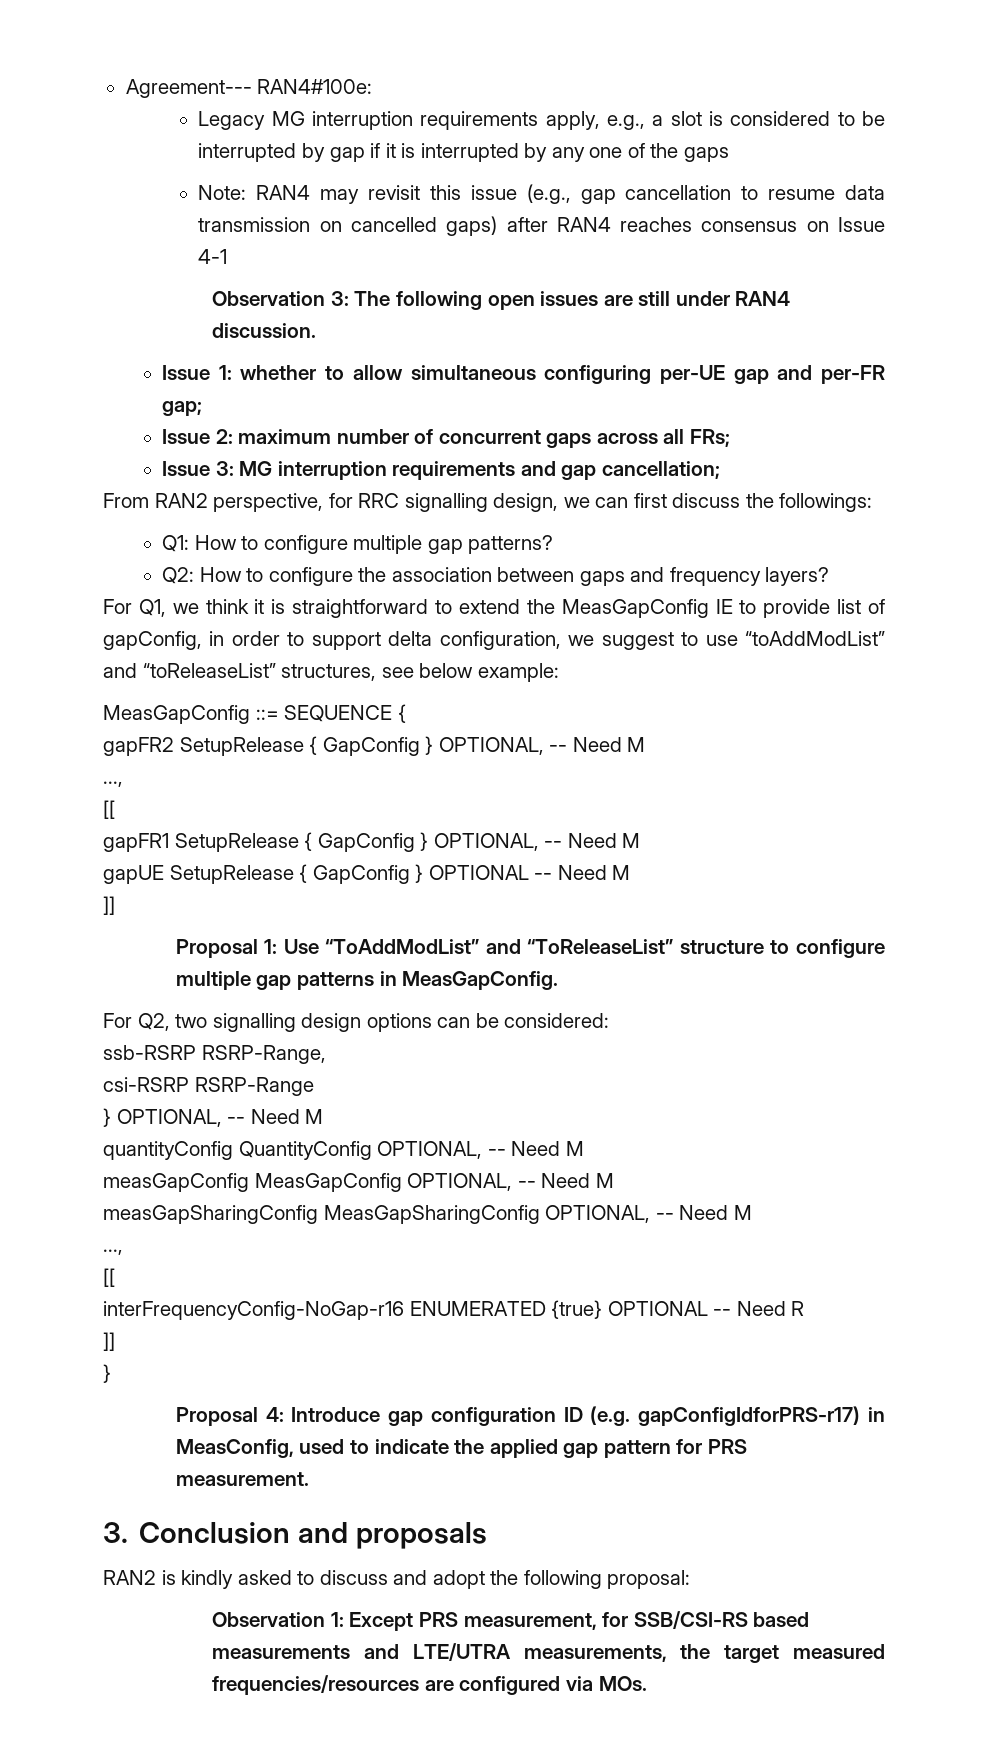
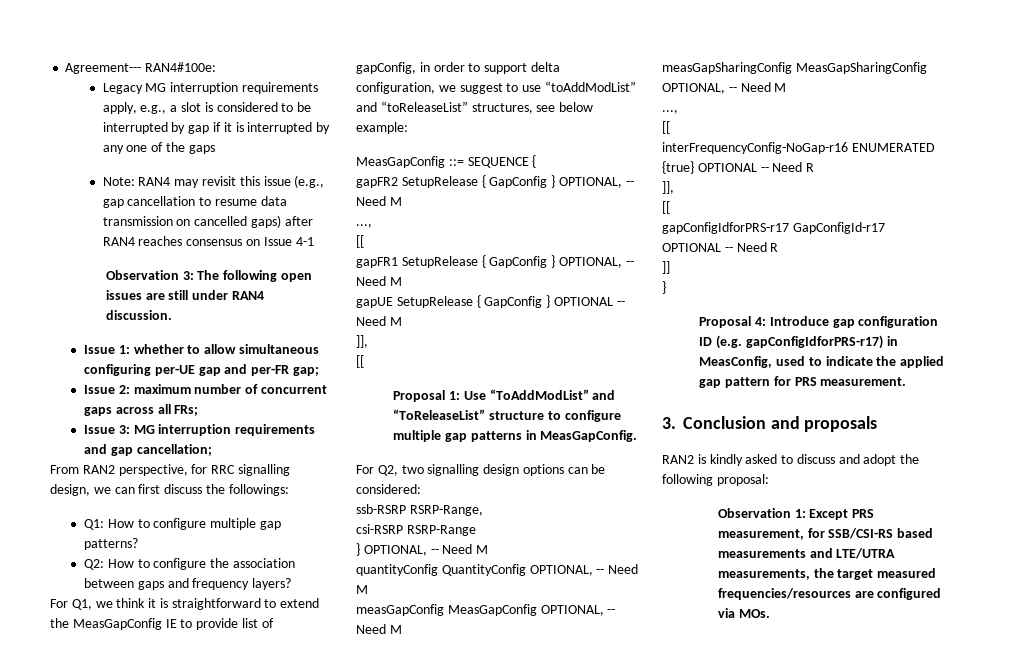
[103,896,115,915] ]] -> [356,335,368,348] [356,355,364,368] ]], // [[
(805, 1308) none -> [662,181,674,194] [662,201,670,214] [662,222,885,234] [662,242,779,252] // ]], // [[ // gapConfigIdforPRS-r17 GapConfigId-r17 OPTIONAL -- Need R

